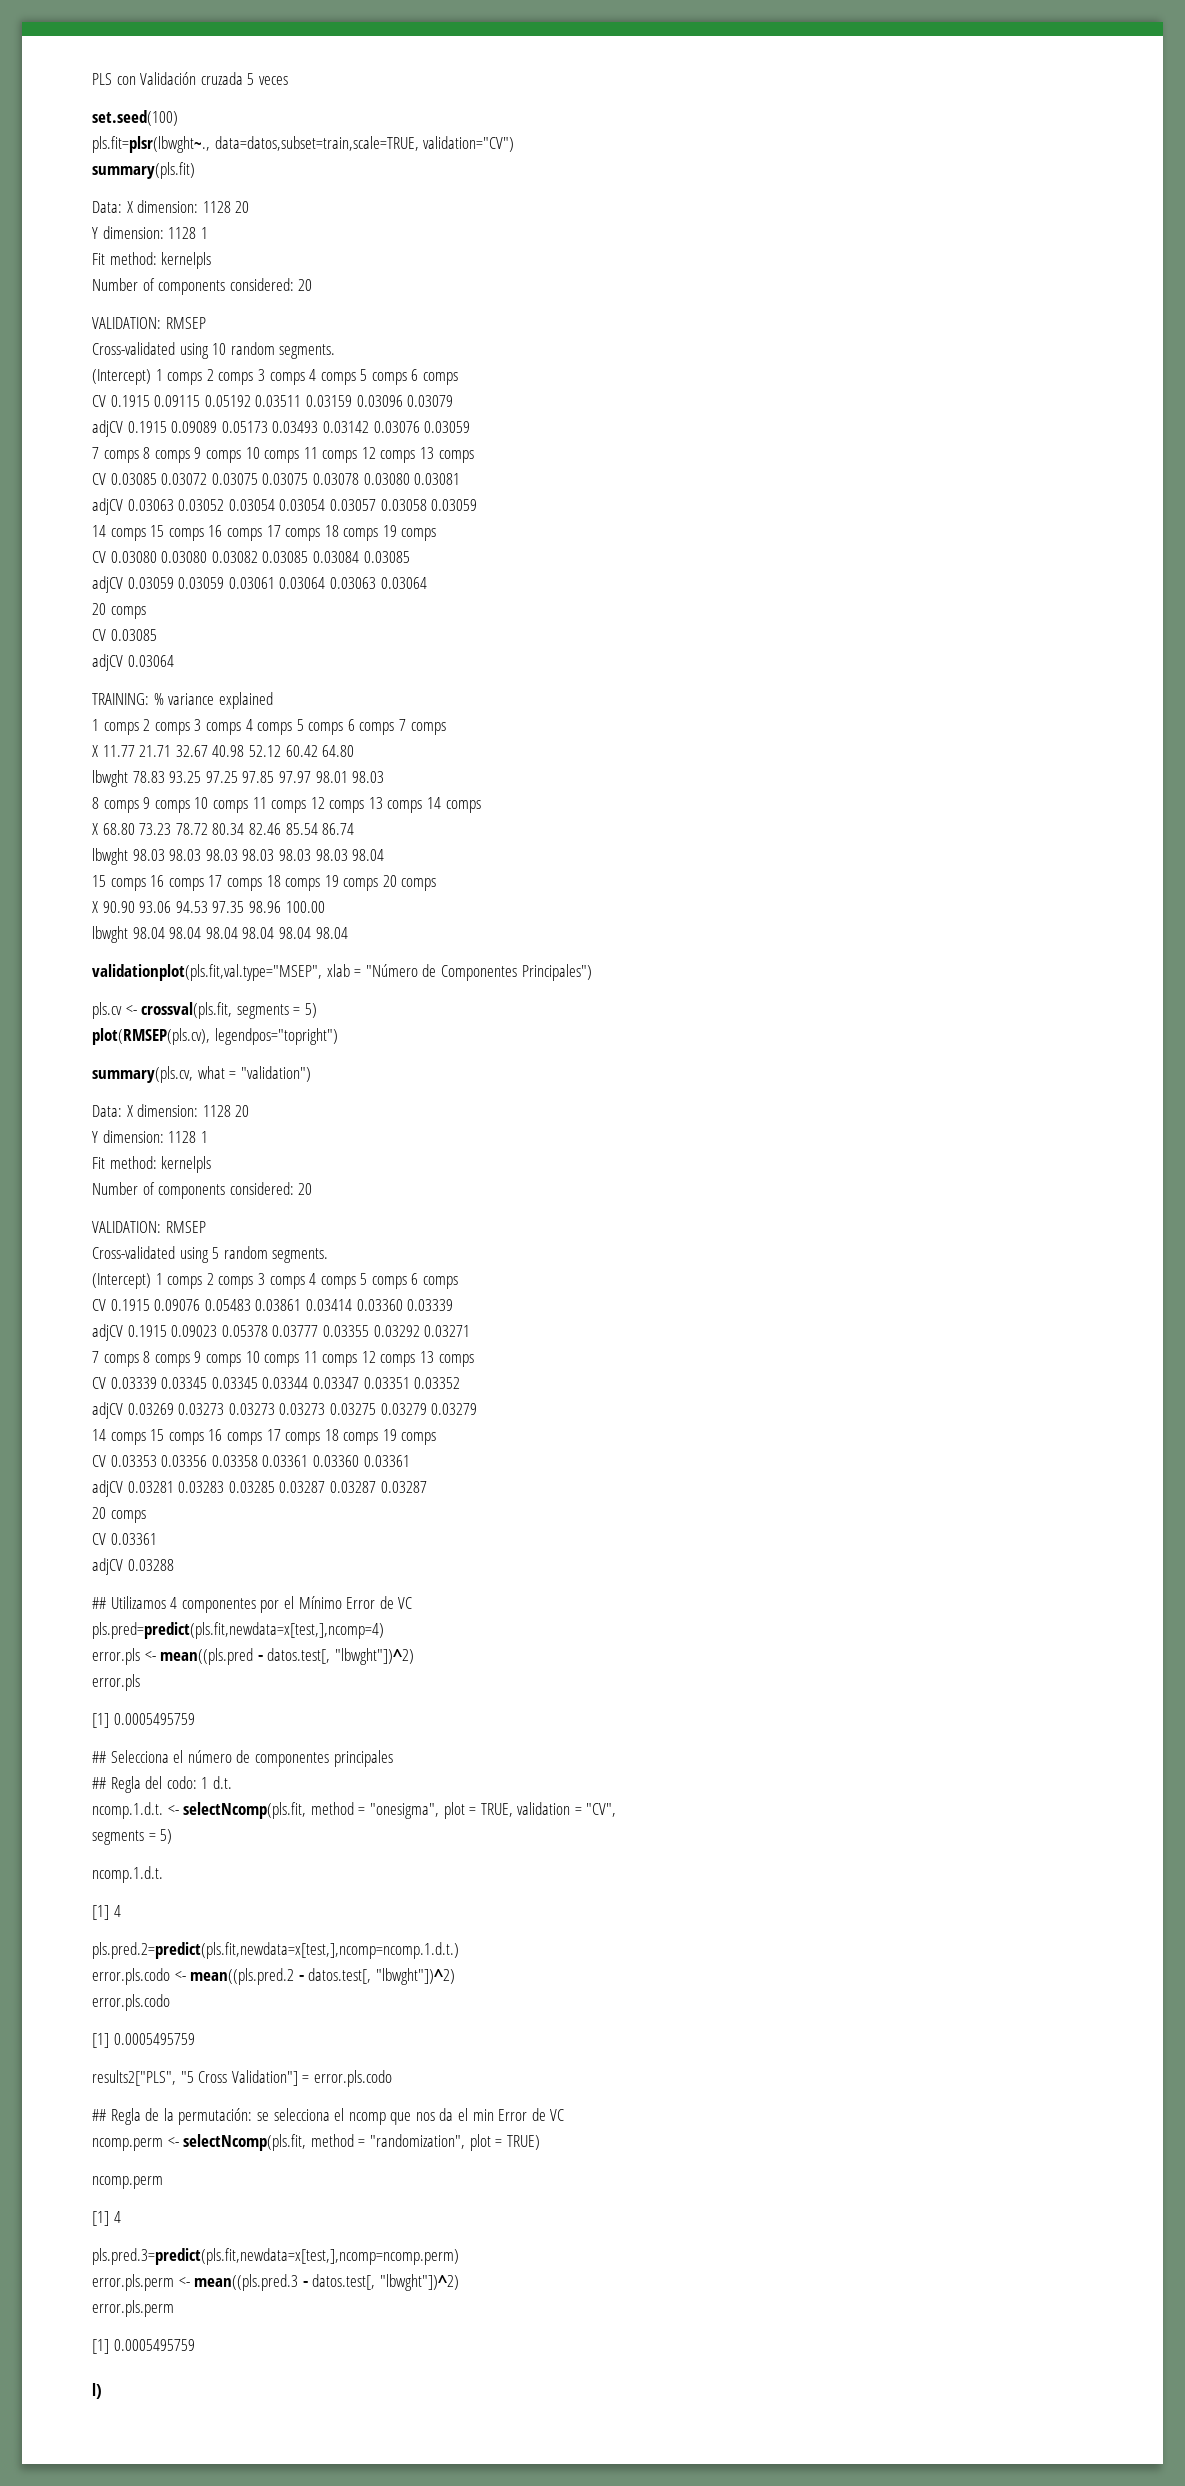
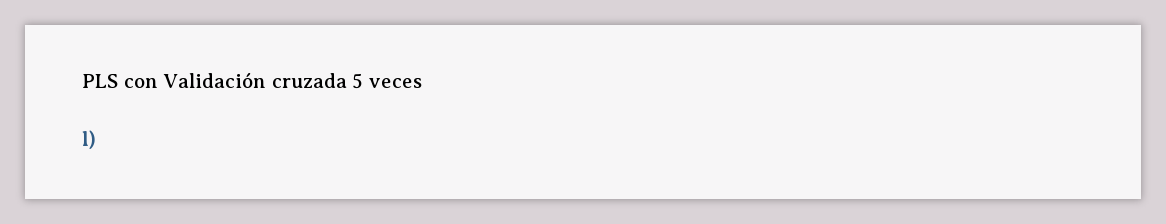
[92,110,178,126] [92,136,515,153] [92,162,195,179] [92,200,250,213] [92,226,208,239] [92,252,212,269] [92,278,313,295] [92,317,206,329] [92,342,336,359] [92,369,459,385] [92,395,454,407] [92,420,471,437] [92,447,474,463] [92,473,461,485] [92,498,478,515] [92,525,437,541] [92,551,410,563] [92,576,427,593] [92,603,146,619] [92,629,157,641] [92,654,174,671] [92,692,273,709] [92,719,446,735] [92,745,355,757] [92,770,385,787] [92,797,481,813] [92,823,355,835] [92,848,385,865] [92,875,437,891] [92,901,325,913] [92,926,348,943] [92,964,592,981] [92,1002,317,1019] [92,1028,338,1045] [92,1066,311,1083] [92,1104,250,1117] [92,1130,208,1143] [92,1156,212,1173] [92,1182,313,1199] [92,1221,206,1233] [92,1246,329,1263] [92,1273,459,1289] [92,1299,454,1311] [92,1324,471,1341] [92,1351,474,1367] [92,1377,461,1389] [92,1402,478,1419] [92,1429,437,1445] [92,1455,410,1467] [92,1480,427,1497] [92,1507,146,1523] [92,1533,157,1545] [92,1558,174,1575] [92,1596,413,1613] [92,1622,384,1639] [92,1648,414,1665] [92,1674,140,1691] [92,1713,195,1728] [92,1750,393,1767] [92,1776,232,1793] [92,1802,617,1819] [92,1829,173,1845] [92,1866,163,1883] [92,1905,121,1920] [92,1942,459,1959] [92,1968,455,1985] [92,1994,170,2011] [92,2033,195,2048] [92,2070,392,2087] [92,2108,565,2125] [92,2134,540,2151] [92,2176,163,2189] [92,2211,121,2226] [92,2248,459,2265] [92,2274,459,2291] [92,2300,174,2317] [92,2339,195,2354] // set.seed(100) // pls.fit=plsr(lbwght~., data=datos,subset=train,scale=TRUE, validation="CV") // summary(pls.fit) // Data: X dimension: 1128 20 // Y dimension: 1128 1 // Fit method: kernelpls // Number of components considered: 20 // VALIDATION: RMSEP // Cross-validated using 10 random segments. // (Intercept) 1 comps 2 comps 3 comps 4 comps 5 comps 6 comps // CV 0.1915 0.09115 0.05192 0.03511 0.03159 0.03096 0.03079 // adjCV 0.1915 0.09089 0.05173 0.03493 0.03142 0.03076 0.03059 // 7 comps 8 comps 9 comps 10 comps 11 comps 12 comps 13 comps // CV 0.03085 0.03072 0.03075 0.03075 0.03078 0.03080 0.03081 // adjCV 0.03063 0.03052 0.03054 0.03054 0.03057 0.03058 0.03059 // 14 comps 15 comps 16 comps 17 comps 18 comps 19 comps // CV 0.03080 0.03080 0.03082 0.03085 0.03084 0.03085 // adjCV 0.03059 0.03059 0.03061 0.03064 0.03063 0.03064 // 20 comps // CV 0.03085 // adjCV 0.03064 // TRAINING: % variance explained // 1 comps 2 comps 3 comps 4 comps 5 comps 6 comps 7 comps // X 11.77 21.71 32.67 40.98 52.12 60.42 64.80 // lbwght 78.83 93.25 97.25 97.85 97.97 98.01 98.03 // 8 comps 9 comps 10 comps 11 comps 12 comps 13 comps 14 comps // X 68.80 73.23 78.72 80.34 82.46 85.54 86.74 // lbwght 98.03 98.03 98.03 98.03 98.03 98.03 98.04 // 15 comps 16 comps 17 comps 18 comps 19 comps 20 comps // X 90.90 93.06 94.53 97.35 98.96 100.00 // lbwght 98.04 98.04 98.04 98.04 98.04 98.04 // validationplot(pls.fit,val.type="MSEP", xlab = "Número de Componentes Principales") // pls.cv <- crossval(pls.fit, segments = 5) // plot(RMSEP(pls.cv), legendpos="topright") // summary(pls.cv, what = "validation") // Data: X dimension: 1128 20 // Y dimension: 1128 1 // Fit method: kernelpls // Number of components considered: 20 // VALIDATION: RMSEP // Cross-validated using 5 random segments. // (Intercept) 1 comps 2 comps 3 comps 4 comps 5 comps 6 comps // CV 0.1915 0.09076 0.05483 0.03861 0.03414 0.03360 0.03339 // adjCV 0.1915 0.09023 0.05378 0.03777 0.03355 0.03292 0.03271 // 7 comps 8 comps 9 comps 10 comps 11 comps 12 comps 13 comps // CV 0.03339 0.03345 0.03345 0.03344 0.03347 0.03351 0.03352 // adjCV 0.03269 0.03273 0.03273 0.03273 0.03275 0.03279 0.03279 // 14 comps 15 comps 16 comps 17 comps 18 comps 19 comps // CV 0.03353 0.03356 0.03358 0.03361 0.03360 0.03361 // adjCV 0.03281 0.03283 0.03285 0.03287 0.03287 0.03287 // 20 comps // CV 0.03361 // adjCV 0.03288 // ## Utilizamos 4 componentes por el Mínimo Error de VC // pls.pred=predict(pls.fit,newdata=x[test,],ncomp=4) // error.pls <- mean((pls.pred - datos.test[, "lbwght"])^2) // error.pls // [1] 0.0005495759 // ## Selecciona el número de componentes principales // ## Regla del codo: 1 d.t. // ncomp.1.d.t. <- selectNcomp(pls.fit, method = "onesigma", plot = TRUE, validation = "CV", // segments = 5) // ncomp.1.d.t. // [1] 4 // pls.pred.2=predict(pls.fit,newdata=x[test,],ncomp=ncomp.1.d.t.) // error.pls.codo <- mean((pls.pred.2 - datos.test[, "lbwght"])^2) // error.pls.codo // [1] 0.0005495759 // results2["PLS", "5 Cross Validation"] = error.pls.codo // ## Regla de la permutación: se selecciona el ncomp que nos da el min Error de VC // ncomp.perm <- selectNcomp(pls.fit, method = "randomization", plot = TRUE) // ncomp.perm // [1] 4 // pls.pred.3=predict(pls.fit,newdata=x[test,],ncomp=ncomp.perm) // error.pls.perm <- mean((pls.pred.3 - datos.test[, "lbwght"])^2) // error.pls.perm // [1] 0.0005495759 -> (422, 83) none

